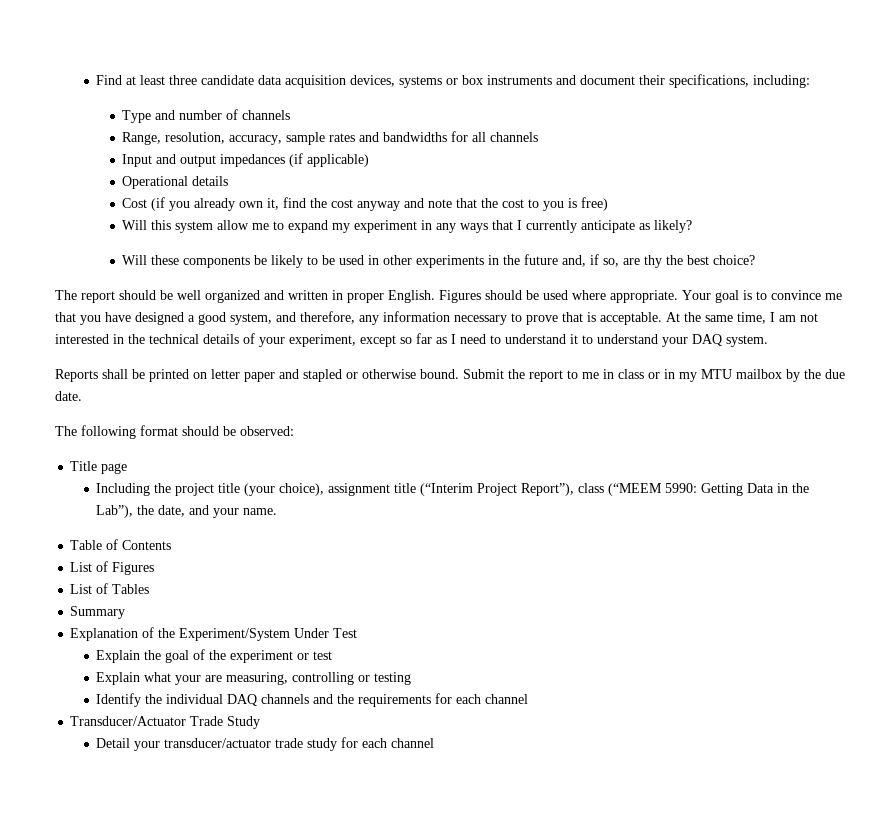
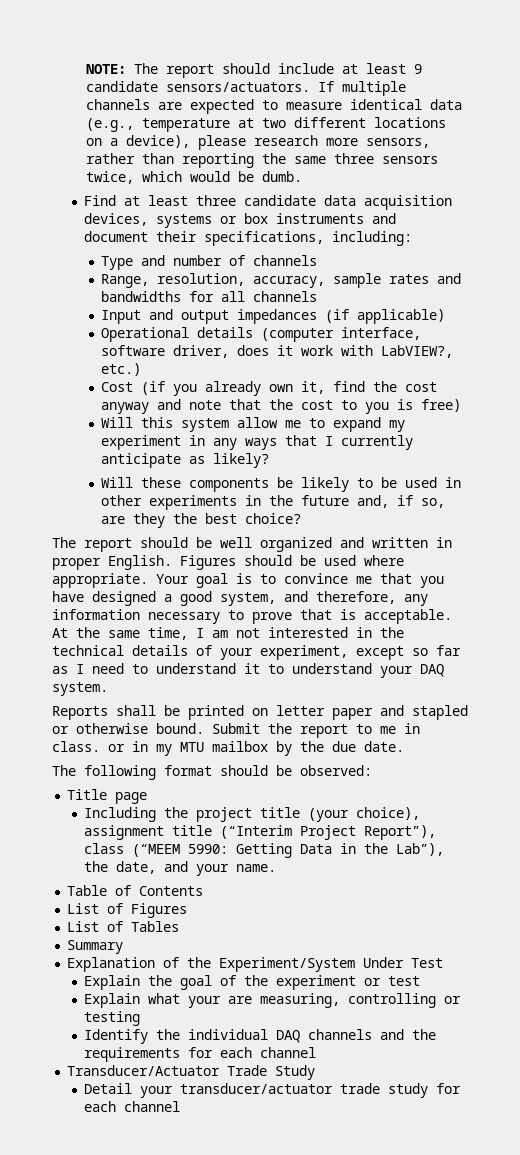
(96, 80) none -> [86,63,423,78] [86,81,407,96] [86,99,463,114] [86,117,447,132] [86,135,431,150] [86,153,439,168] [86,171,303,184] NOTE: The report should include at least 9 candidate sensors/actuators. If multiple channels are expected to measure identical data (e.g., temperature at two different locations on a device), please research more sensors, rather than reporting the same three sensors twice, which would be dumb. //
(229, 181) none -> [261,327,422,342] [101,345,454,358] [101,363,142,376] (computer interface, software driver, does it work with LabVIEW?, etc.)
[644,255,663,268] thy -> [133,513,166,528] they
[618,369,644,379] class -> [52,741,100,752] class.

